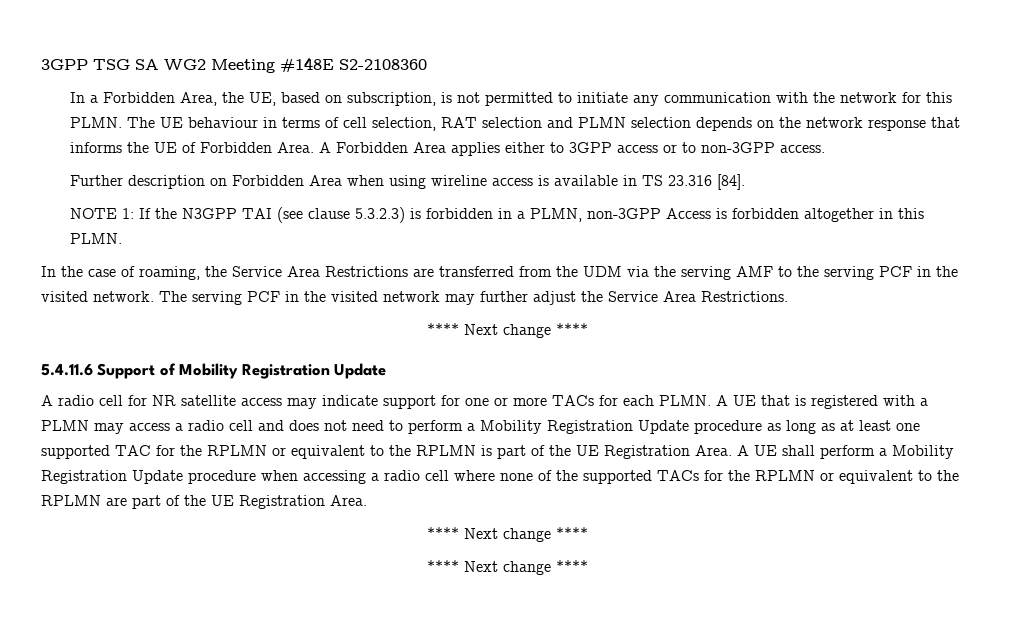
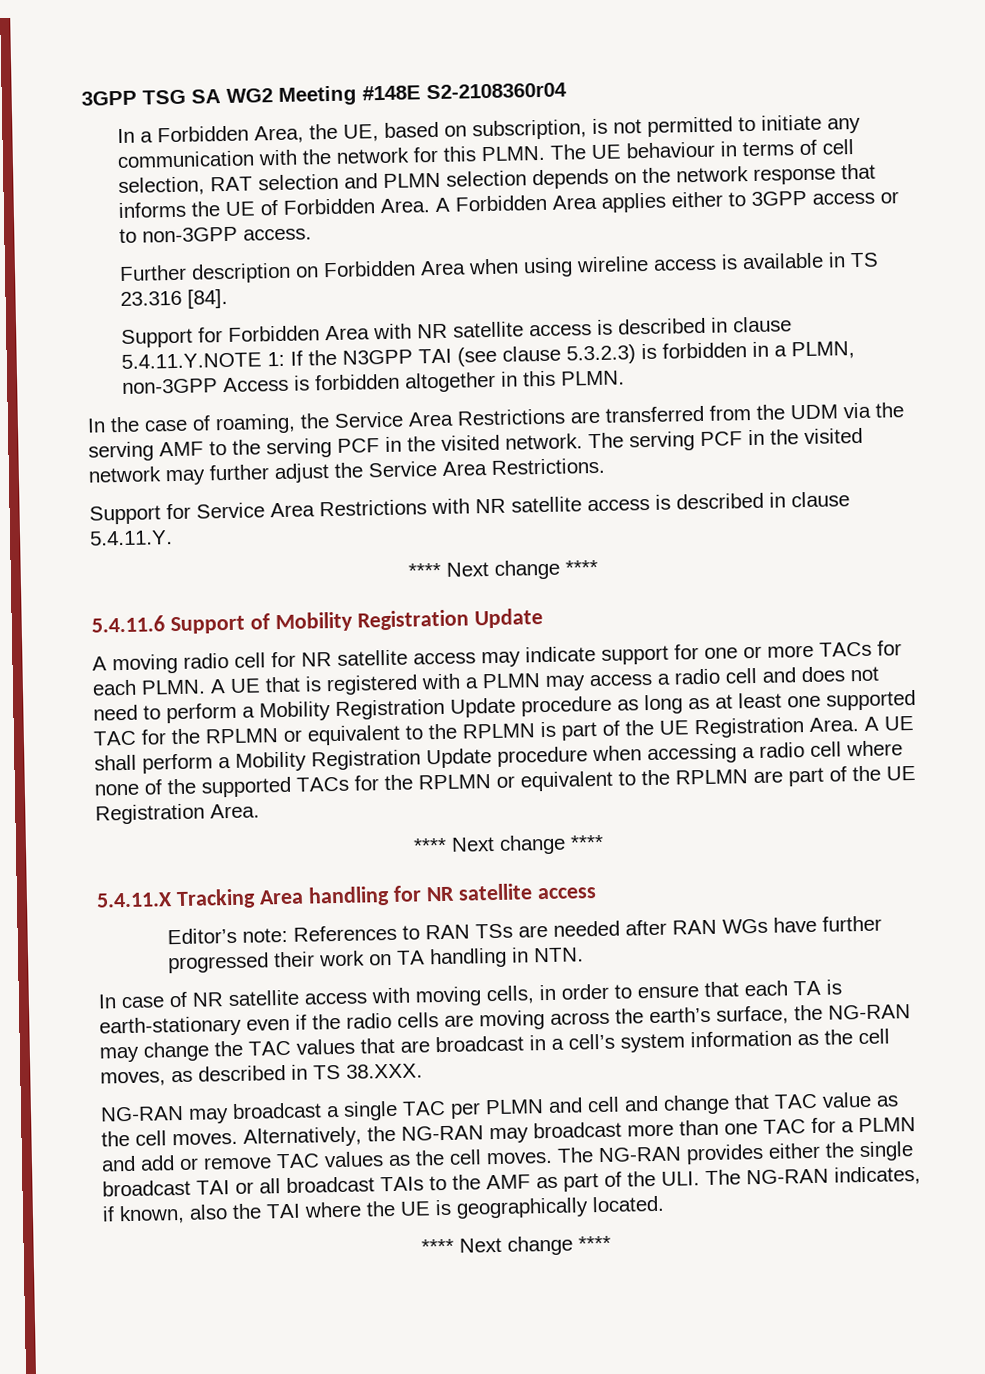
[339,59,427,70] S2-2108360 -> [426,82,567,100] S2-2108360r04
[70,208,118,219] NOTE -> [121,316,793,348] [121,352,263,369] Support for Forbidden Area with NR satellite access is described in clause 5.4.11.Y.NOTE
(788, 296) none -> [89,491,850,525] [89,530,173,546] // Support for Service Area Restrictions with NR satellite access is described in clause 5.4.11.Y.
(53, 400) none -> [112,653,178,675] moving
(588, 533) none -> [96,883,597,910] [167,915,883,945] [168,947,585,974] [98,979,842,1009] [99,1004,911,1038] [99,1028,890,1063] [100,1063,423,1087] [100,1091,899,1124] [101,1117,916,1148] [101,1141,914,1172] [102,1165,921,1197] [102,1195,664,1225] // 5.4.11.X Tracking Area handling for NR satellite access // Editor’s note: References to RAN TSs are needed after RAN WGs have further progressed their work on TA handling in NTN. // In case of NR satellite access with moving cells, in order to ensure that each TA is earth-stationary even if the radio cells are moving across the earth’s surface, the NG-RAN may change the TAC values that are broadcast in a cell’s system information as the cell moves, as described in TS 38.XXX. // NG-RAN may broadcast a single TAC per PLMN and cell and change that TAC value as the cell moves. Alternatively, the NG-RAN may broadcast more than one TAC for a PLMN and add or remove TAC values as the cell moves. The NG-RAN provides either the single broadcast TAI or all broadcast TAIs to the AMF as part of the ULI. The NG-RAN indicates, if known, also the TAI where the UE is geographically located.

